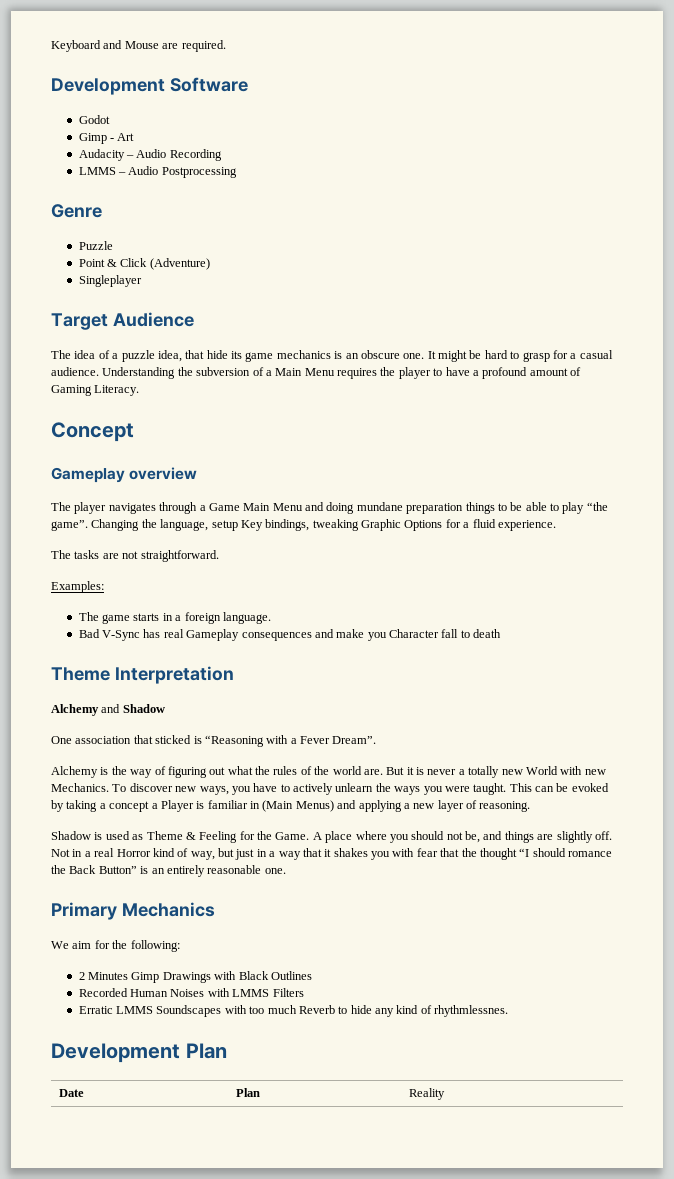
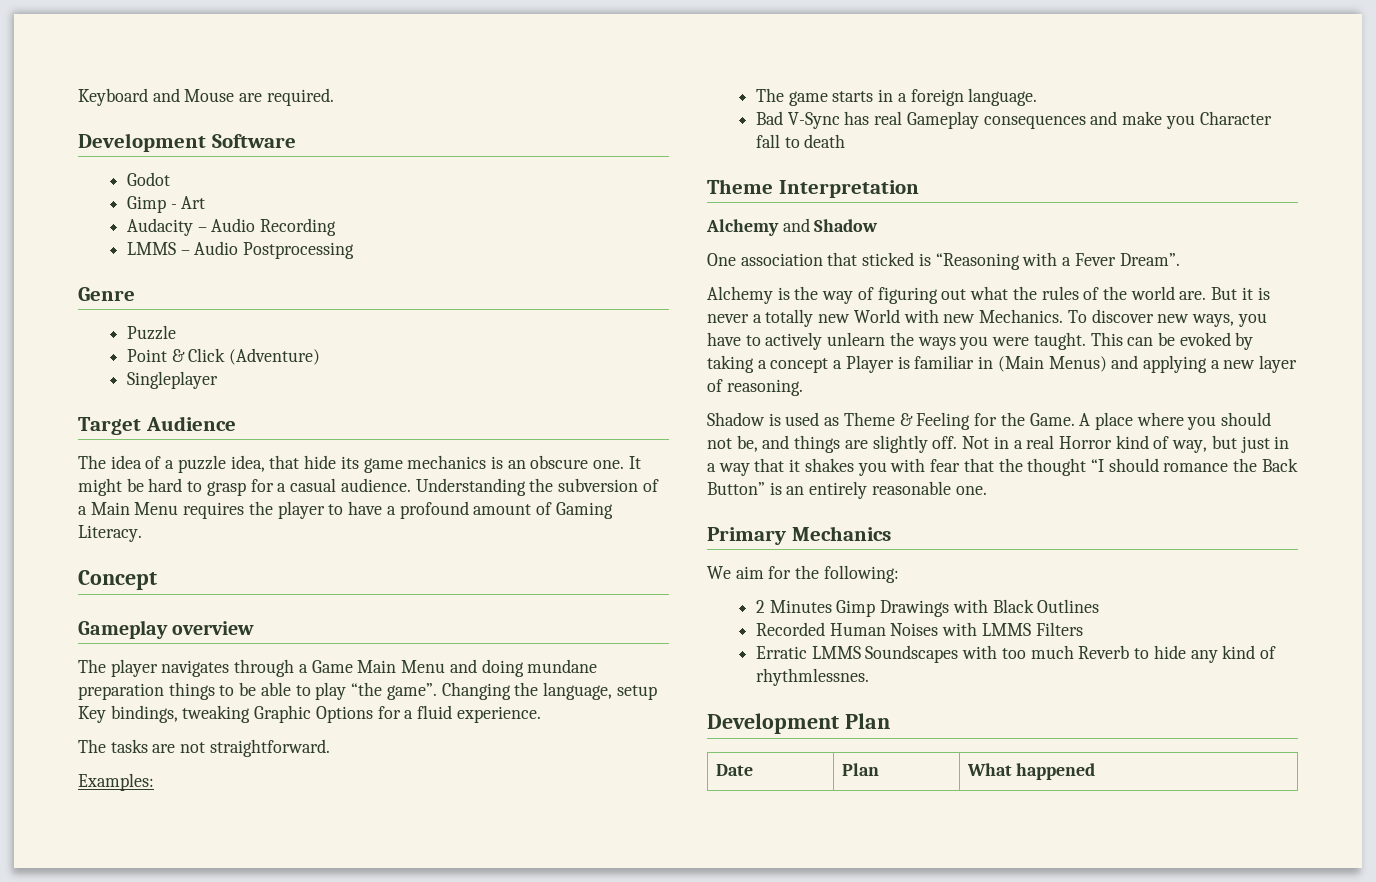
[408,1088,445,1100] Reality -> [966,763,1096,780] What happened

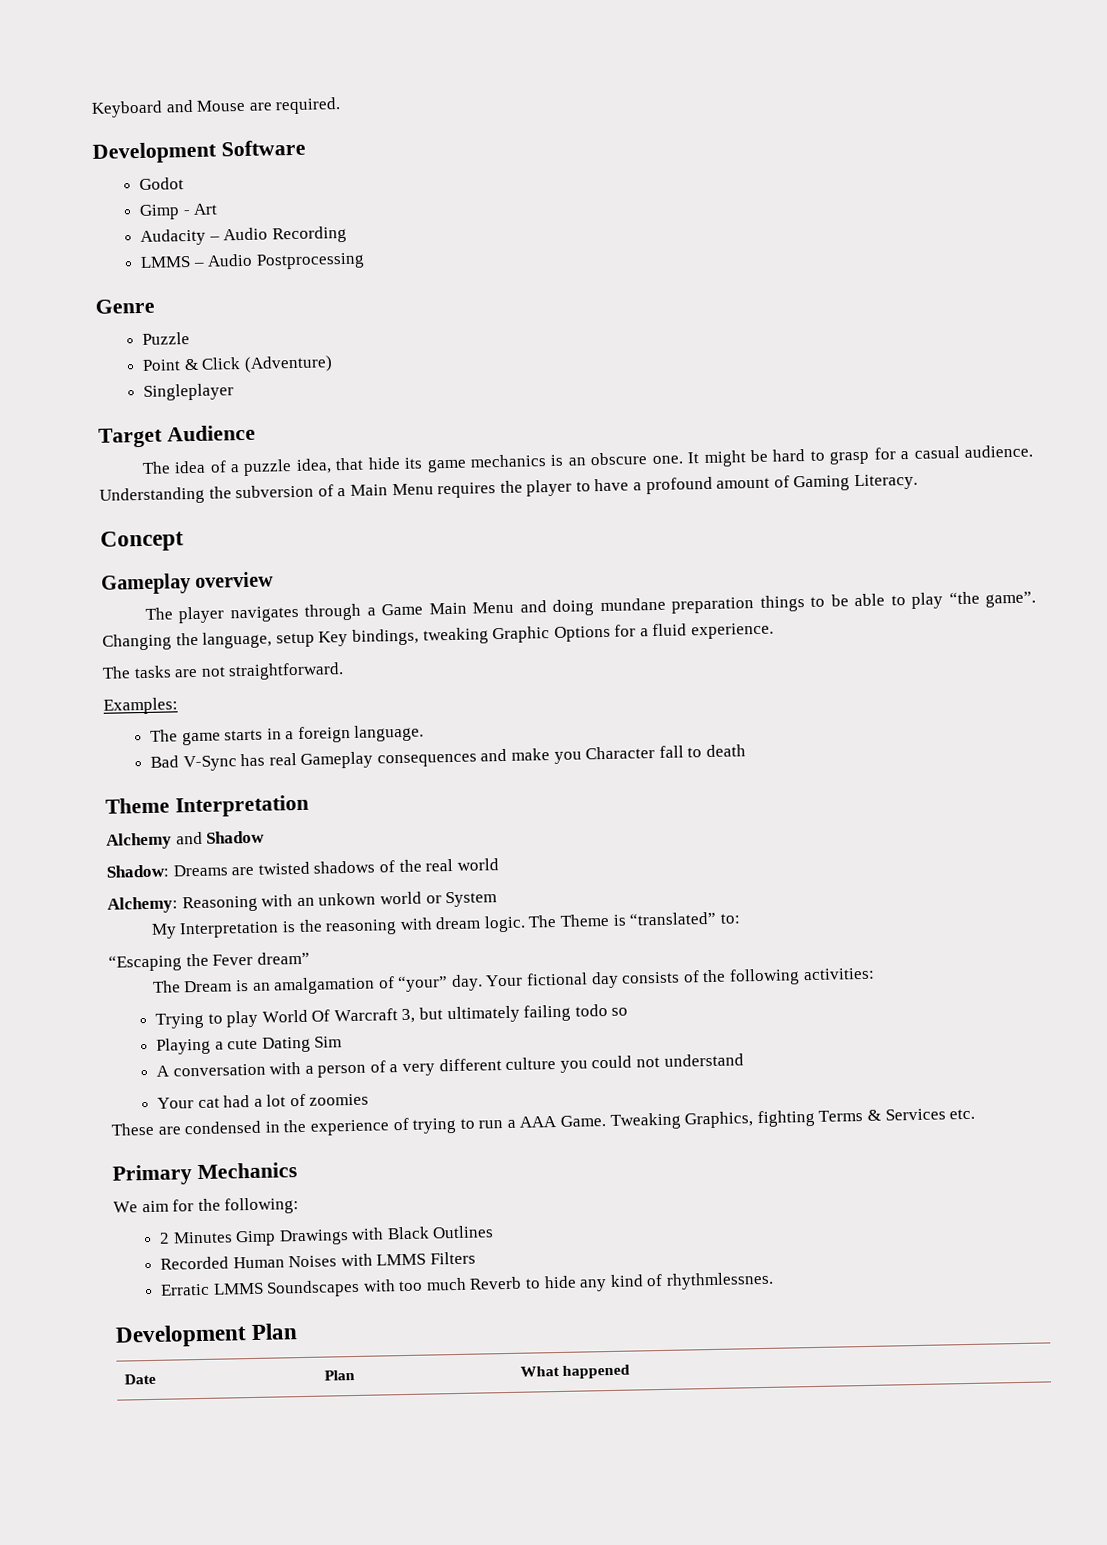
[707,252,1180,270] [707,286,1270,304] [707,309,1267,327] [707,332,1254,350] [707,355,1298,373] [707,379,803,396] [707,412,1272,430] [707,435,1290,453] [707,458,1298,476] [707,481,987,499] One association that sticked is “Reasoning with a Fever Dream”. // Alchemy is the way of figuring out what the rules of the world are. But it is never a totally new World with new Mechanics. To discover new ways, you have to actively unlearn the ways you were taught. This can be evoked by taking a concept a Player is familiar in (Main Menus) and applying a new layer of reasoning. // Shadow is used as Theme & Feeling for the Game. A place where you should not be, and things are slightly off. Not in a real Horror kind of way, but just in a way that it shakes you with fear that the thought “I should romance the Back Button” is an entirely reasonable one. -> [106,858,499,878] [107,891,498,914] [150,911,740,939] [108,951,310,972] [151,967,875,995] [154,1003,629,1029] [155,1036,343,1055] [155,1053,744,1078] [156,1093,370,1109] [111,1108,976,1136] Shadow: Dreams are twisted shadows of the real world // Alchemy: Reasoning with an unkown world or System // My Interpretation is the reasoning with dream logic. The Theme is “translated” to: // “Escaping the Fever dream” // The Dream is an amalgamation of “your” day. Your fictional day consists of the following activities: // Trying to play World Of Warcraft 3, but ultimately failing todo so // Playing a cute Dating Sim // A conversation with a person of a very different culture you could not understand // Your cat had a lot of zoomies // These are condensed in the experience of trying to run a AAA Game. Tweaking Graphics, fighting Terms & Services etc.

